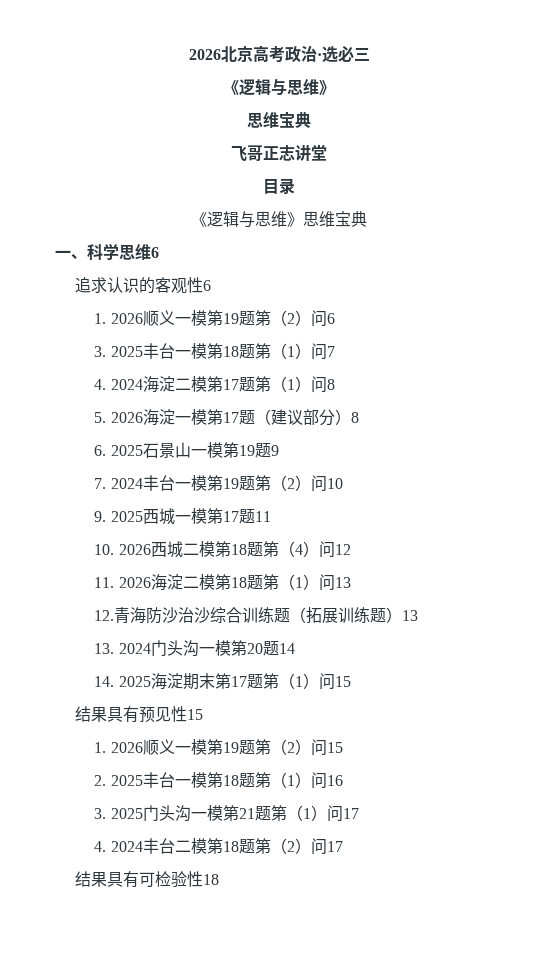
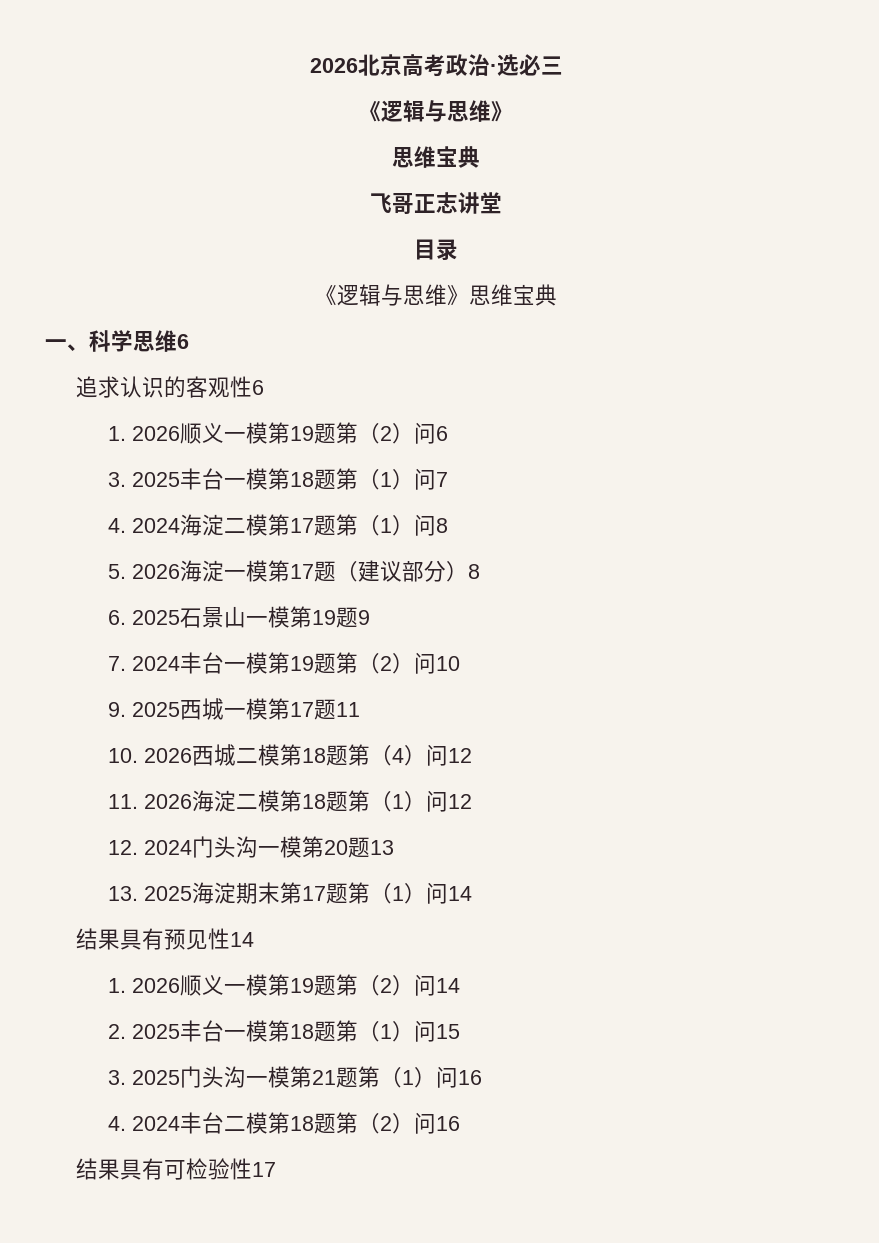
[334,577,351,588] 13 -> [447,794,472,809] 12
[114,607,419,624] [94,643,115,654] 青海防沙治沙综合训练题（拓展训练题）13 // 13. -> (138, 847) none
[278,643,295,654] [94,676,115,687] 14 // 14. -> [369,840,394,855] [107,886,138,901] 13 // 13.
[334,676,351,687] 15 -> [447,886,472,901] 14
[186,709,203,720] [94,739,343,756] 15 // 1. 2026顺义一模第19题第（2）问15 -> [230,932,255,947] [107,974,460,996] 14 // 1. 2026顺义一模第19题第（2）问14
[326,775,343,786] 16 -> [435,1024,460,1039] 15
[342,808,359,819] 17 -> [457,1070,482,1085] 16
[326,841,343,852] 17 -> [435,1116,460,1131] 16
[202,874,219,885] 18 -> [252,1162,277,1177] 17

